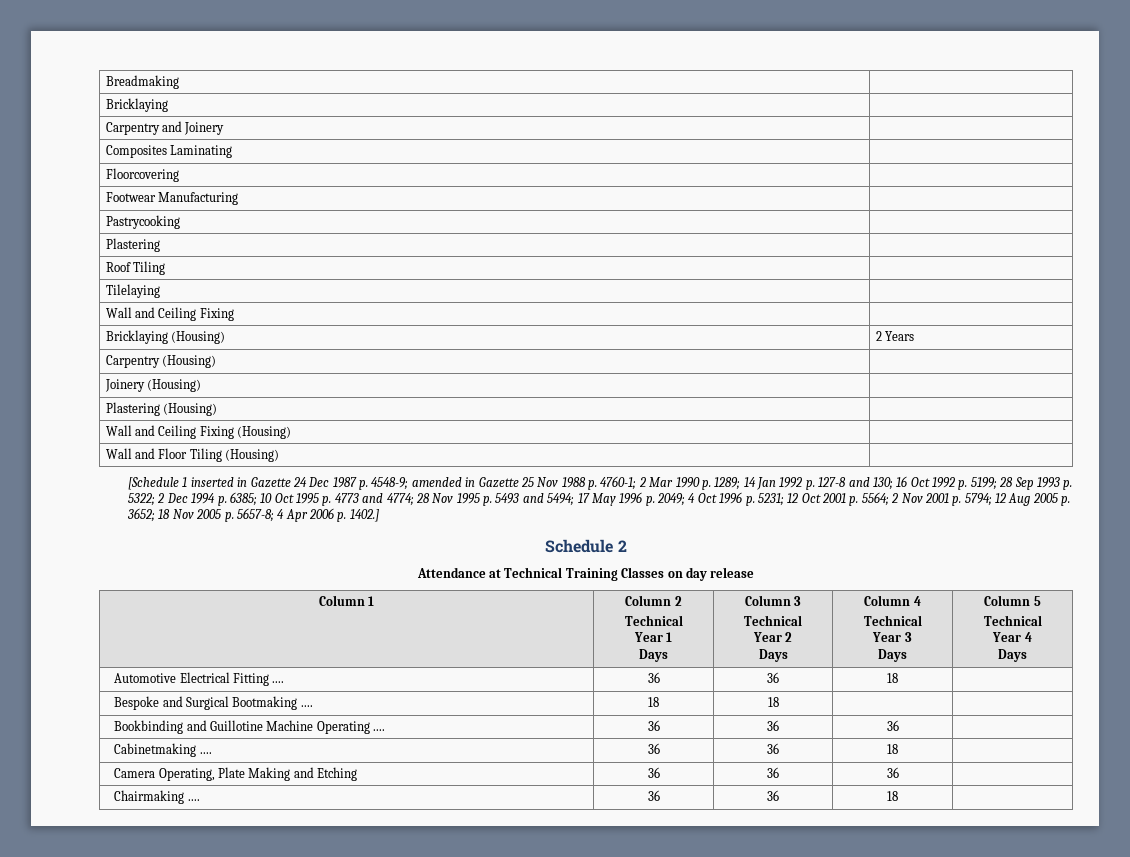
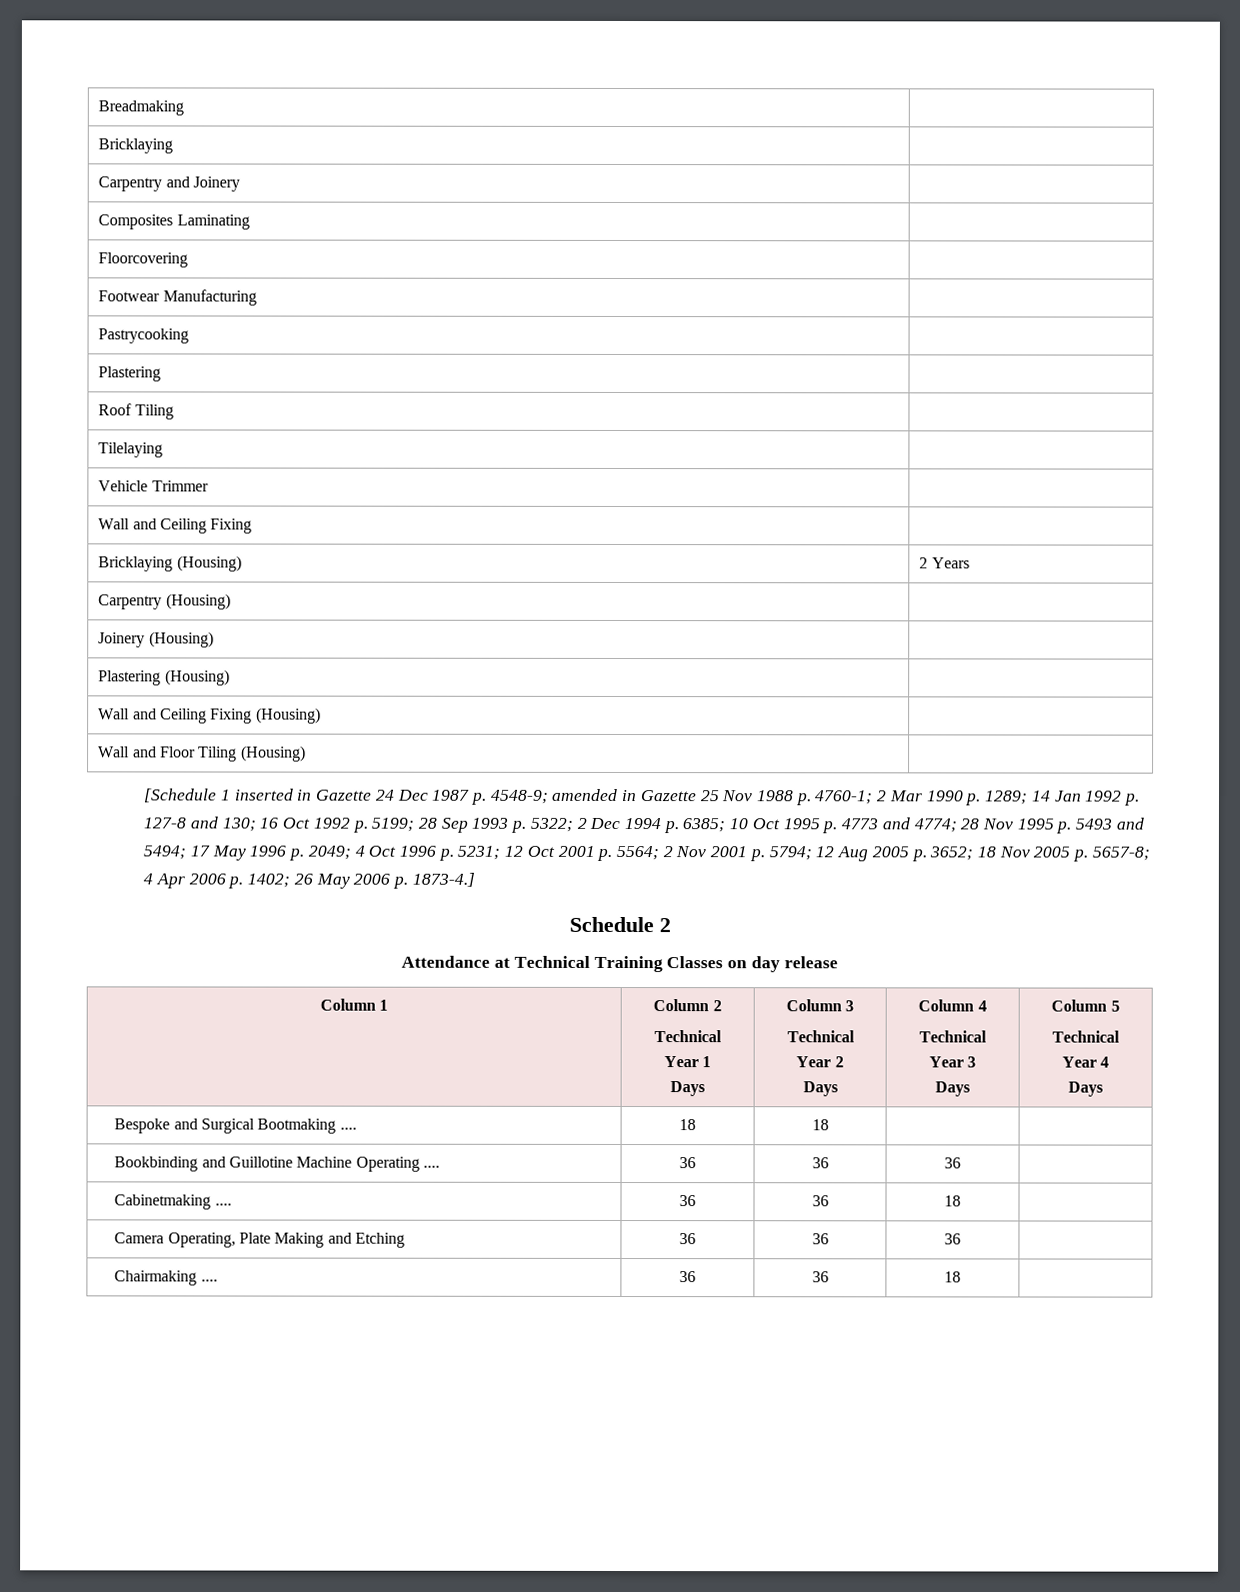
(160, 291) none -> [98,480,209,492] // Vehicle Trimmer |
[349,509,379,522] 1402.] -> [247,872,475,889] 1402; 26 May 2006 p. 1873-4.]
[114,672,285,686] [647,672,660,683] [767,672,779,683] [887,673,898,683] // Automotive Electrical Fitting .... | 36 | 36 | 18 | -> (1103, 1089) none

